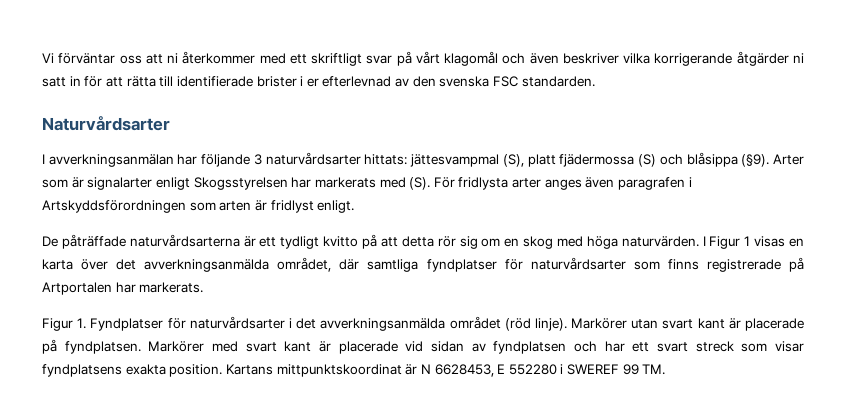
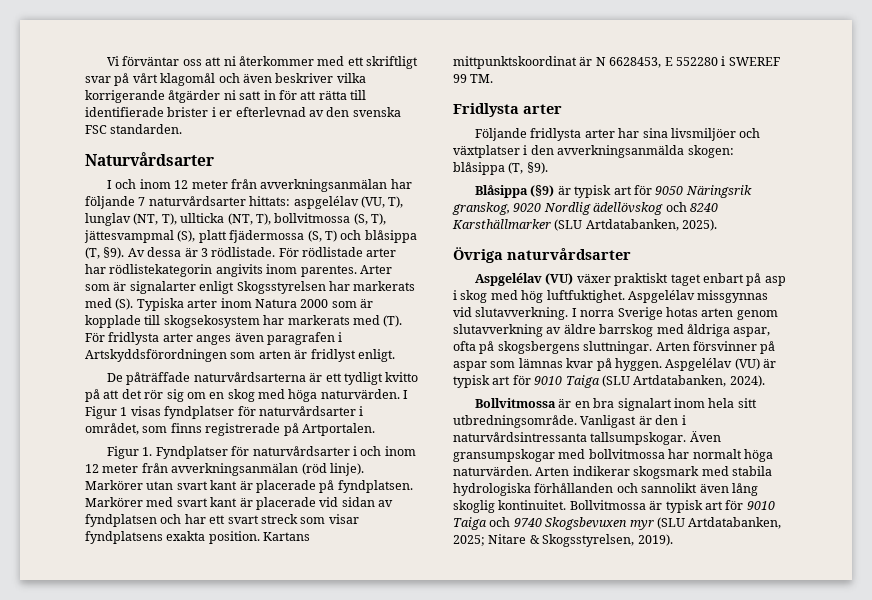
(45, 159) none -> [115,179,257,189] och inom 12 meter från
[253,154,262,165] 3 -> [138,197,146,206] 7
[410,152,770,167] jättesvampmal (S), platt fjädermossa (S) och blåsippa (§9). -> [293,196,404,209] [85,213,386,226] [84,230,417,243] [85,247,397,259] [85,264,357,277] aspgelélav (VU, T), lunglav (NT, T), ullticka (NT, T), bollvitmossa (S, T), jättesvampmal (S), platt fjädermossa (S, T) och blåsippa (T, §9). Av dessa är 3 rödlistade. För rödlistade arter har rödlistekategorin angivits inom parentes.
(431, 183) none -> [136,298,373,311] [85,315,403,328] Typiska arter inom Natura 2000 som är kopplade till skogsekosystem har markerats med (T).
[401,236,434,247] detta -> [121,389,142,399] det
[789,238,805,247] [42,257,419,272] en karta över det avverkningsanmälda området, där samtliga -> (161, 411) none
(626, 263) none -> [359,406,364,416] [85,423,139,435] i området,
[42,282,204,295] Artportalen har markerats. -> [301,423,375,436] Artportalen.
[296,316,501,331] det avverkningsanmälda området -> [360,446,416,456] [85,463,299,476] och inom 12 meter från avverkningsanmälan
(666, 369) none -> [453,103,562,117] [475,128,761,141] [453,145,734,158] [453,162,548,175] [475,185,752,198] [452,202,718,215] [452,219,718,231] [453,247,631,263] [475,273,786,286] [453,290,769,303] [453,307,778,320] [453,324,771,337] [453,341,776,354] [453,358,776,371] [453,375,765,388] [475,398,757,411] [453,415,686,428] [453,431,721,445] [453,449,773,462] [453,466,772,479] [453,483,758,496] [453,500,775,513] [453,517,782,530] [453,534,673,547] // Fridlysta arter // Följande fridlysta arter har sina livsmiljöer och växtplatser i den avverkningsanmälda skogen: blåsippa (T, §9). // Blåsippa (§9) är typisk art för 9050 Näringsrik granskog, 9020 Nordlig ädellövskog och 8240 Karsthällmarker (SLU Artdatabanken, 2025). // Övriga naturvårdsarter // Aspgelélav (VU) växer praktiskt taget enbart på asp i skog med hög luftfuktighet. Aspgelélav missgynnas vid slutavverkning. I norra Sverige hotas arten genom slutavverkning av äldre barrskog med åldriga aspar, ofta på skogsbergens sluttningar. Arten försvinner på aspar som lämnas kvar på hyggen. Aspgelélav (VU) är typisk art för 9010 Taiga (SLU Artdatabanken, 2024). // Bollvitmossa är en bra signalart inom hela sitt utbredningsområde. Vanligast är den i naturvårdsintressanta tallsumpskogar. Även gransumpskogar med bollvitmossa har normalt höga naturvärden. Arten indikerar skogsmark med stabila hydrologiska förhållanden och sannolikt även lång skoglig kontinuitet. Bollvitmossa är typisk art för 9010 Taiga och 9740 Skogsbevuxen myr (SLU Artdatabanken, 2025; Nitare & Skogsstyrelsen, 2019).

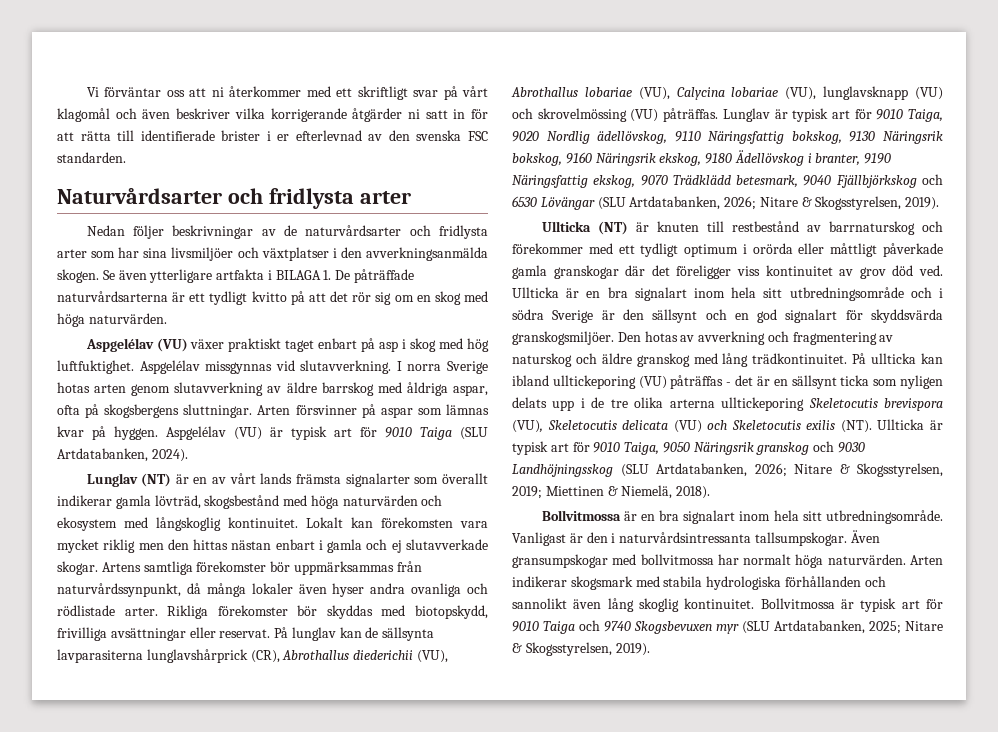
[107,179,412,192] [85,196,404,209] [85,213,386,226] [84,230,417,243] [85,247,397,259] [85,264,392,277] [85,281,416,294] [85,298,373,311] [85,315,403,328] [85,332,343,345] [85,349,395,362] // I och inom 12 meter från avverkningsanmälan har följande 7 naturvårdsarter hittats: aspgelélav (VU, T), lunglav (NT, T), ullticka (NT, T), bollvitmossa (S, T), jättesvampmal (S), platt fjädermossa (S, T) och blåsippa (T, §9). Av dessa är 3 rödlistade. För rödlistade arter har rödlistekategorin angivits inom parentes. Arter som är signalarter enligt Skogsstyrelsen har markerats med (S). Typiska arter inom Natura 2000 som är kopplade till skogsekosystem har markerats med (T). För fridlysta arter anges även paragrafen i Artskyddsförordningen som arten är fridlyst enligt. // -> [227,188,411,209] [86,225,488,239] [57,247,488,261] [57,269,332,283] och fridlysta arter // Nedan följer beskrivningar av de naturvårdsarter och fridlysta arter som har sina livsmiljöer och växtplatser i den avverkningsanmälda skogen. Se även ytterligare artfakta i BILAGA 1.
[403,390,409,399] [85,406,364,419] [85,423,375,436] [107,446,416,459] [85,463,364,476] [85,480,413,493] [85,497,393,510] [85,514,359,527] [85,531,311,544] [453,56,780,69] [453,74,494,83] [453,103,562,117] [475,128,761,141] [453,145,734,158] [453,162,548,175] [475,185,752,198] [452,202,718,215] [452,219,718,231] [453,247,631,263] I Figur 1 visas fyndplatser för naturvårdsarter i området, som finns registrerade på Artportalen. // Figur 1. Fyndplatser för naturvårdsarter i och inom 12 meter från avverkningsanmälan (röd linje). Markörer utan svart kant är placerade på fyndplatsen. Markörer med svart kant är placerade vid sidan av fyndplatsen och har ett svart streck som visar fyndplatsens exakta position. Kartans mittpunktskoordinat är N 6628453, E 552280 i SWEREF 99 TM. // Fridlysta arter // Följande fridlysta arter har sina livsmiljöer och växtplatser i den avverkningsanmälda skogen: blåsippa (T, §9). // Blåsippa (§9) är typisk art för 9050 Näringsrik granskog, 9020 Nordlig ädellövskog och 8240 Karsthällmarker (SLU Artdatabanken, 2025). // Övriga naturvårdsarter -> (167, 318) none
(765, 381) none -> [86,473,488,487] [57,495,443,509] [57,517,488,531] [57,539,488,553] [57,561,422,575] [57,583,488,597] [57,605,488,619] [57,627,435,641] [57,649,448,663] [511,86,943,100] [512,108,943,122] [512,131,943,144] [512,150,892,166] [512,174,943,188] [512,196,940,210] [541,221,943,235] [512,243,943,257] [512,265,943,279] [512,287,943,301] [512,309,943,323] [512,331,894,345] [512,353,943,367] [512,375,943,389] [512,397,943,411] [512,419,943,433] [512,441,866,455] [512,463,943,477] [512,485,711,499] // Lunglav (NT) är en av vårt lands främsta signalarter som överallt indikerar gamla lövträd, skogsbestånd med höga naturvärden och ekosystem med långskoglig kontinuitet. Lokalt kan förekomsten vara mycket riklig men den hittas nästan enbart i gamla och ej slutavverkade skogar. Artens samtliga förekomster bör uppmärksammas från naturvårdssynpunkt, då många lokaler även hyser andra ovanliga och rödlistade arter. Rikliga förekomster bör skyddas med biotopskydd, frivilliga avsättningar eller reservat. På lunglav kan de sällsynta lavparasiterna lunglavshårprick (CR), Abrothallus diederichii (VU), Abrothallus lobariae (VU), Calycina lobariae (VU), lunglavsknapp (VU) och skrovelmössing (VU) påträffas. Lunglav är typisk art för 9010 Taiga, 9020 Nordlig ädellövskog, 9110 Näringsfattig bokskog, 9130 Näringsrik bokskog, 9160 Näringsrik ekskog, 9180 Ädellövskog i branter, 9190 Näringsfattig ekskog, 9070 Trädklädd betesmark, 9040 Fjällbjörkskog och 6530 Lövängar (SLU Artdatabanken, 2026; Nitare & Skogsstyrelsen, 2019). // Ullticka (NT) är knuten till restbestånd av barrnaturskog och förekommer med ett tydligt optimum i orörda eller måttligt påverkade gamla granskogar där det föreligger viss kontinuitet av grov död ved. Ullticka är en bra signalart inom hela sitt utbredningsområde och i södra Sverige är den sällsynt och en god signalart för skyddsvärda granskogsmiljöer. Den hotas av avverkning och fragmentering av naturskog och äldre granskog med lång trädkontinuitet. På ullticka kan ibland ulltickeporing (VU) påträffas - det är en sällsynt ticka som nyligen delats upp i de tre olika arterna ulltickeporing Skeletocutis brevispora (VU), Skeletocutis delicata (VU) och Skeletocutis exilis (NT). Ullticka är typisk art för 9010 Taiga, 9050 Näringsrik granskog och 9030 Landhöjningsskog (SLU Artdatabanken, 2026; Nitare & Skogsstyrelsen, 2019; Miettinen & Niemelä, 2018).

